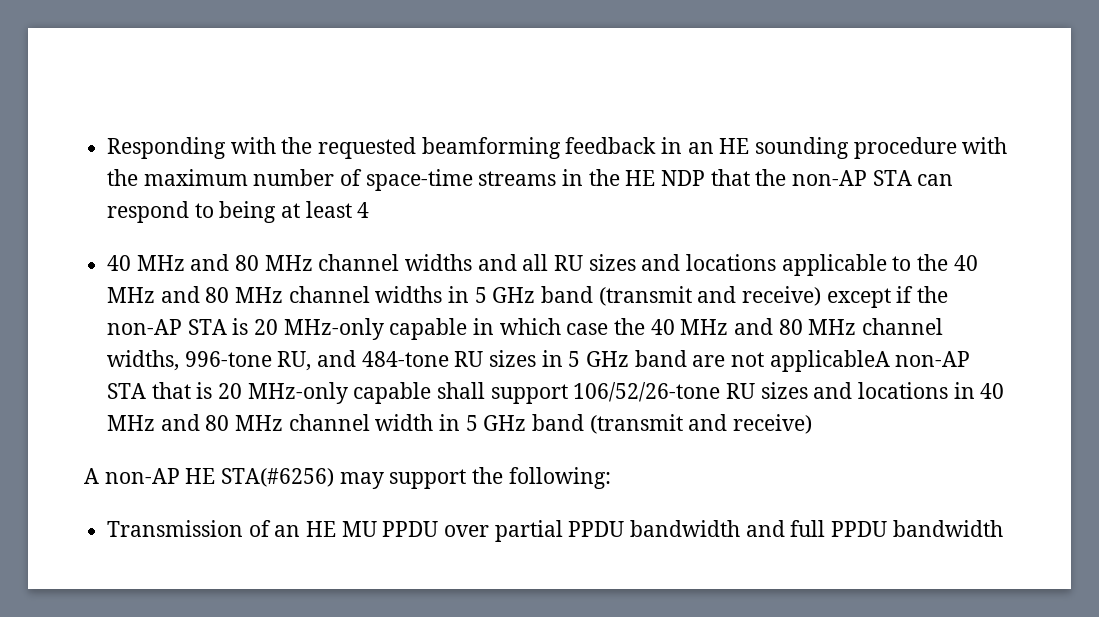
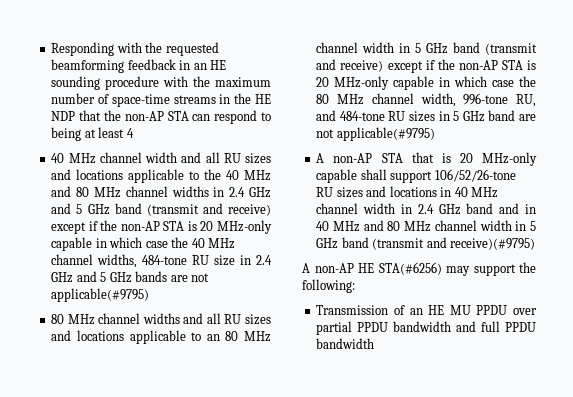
[190,254,473,271] and 80 MHz channel widths -> [99,152,178,163] channel width
(470, 294) none -> [229,187,271,198] [51,203,72,214] 2.4 GHz and
[734,318,944,335] [107,350,180,371] and 80 MHz channel widths, -> [51,254,272,268] [51,271,210,283] [51,288,150,302] [51,313,272,325] [51,330,271,344] [316,42,537,55] [316,59,536,73] [316,76,536,90] [316,93,456,107] channel widths, 484-tone RU size in 2.4 GHz and 5 GHz bands are not applicable(#9795) // 80 MHz channel widths and all RU sizes and locations applicable to an 80 MHz channel width in 5 GHz band (transmit and receive) except if the non-AP STA is 20 MHz-only capable in which case the 80 MHz channel width,
[769,350,890,372] applicableA -> [336,127,435,141] [316,153,325,163] applicable(#9795) // A
(156, 423) none -> [316,203,536,215] [316,221,361,232] channel width in 2.4 GHz band and in 40 MHz
[733,414,813,434] receive) -> [450,238,536,250] receive)(#9795)

